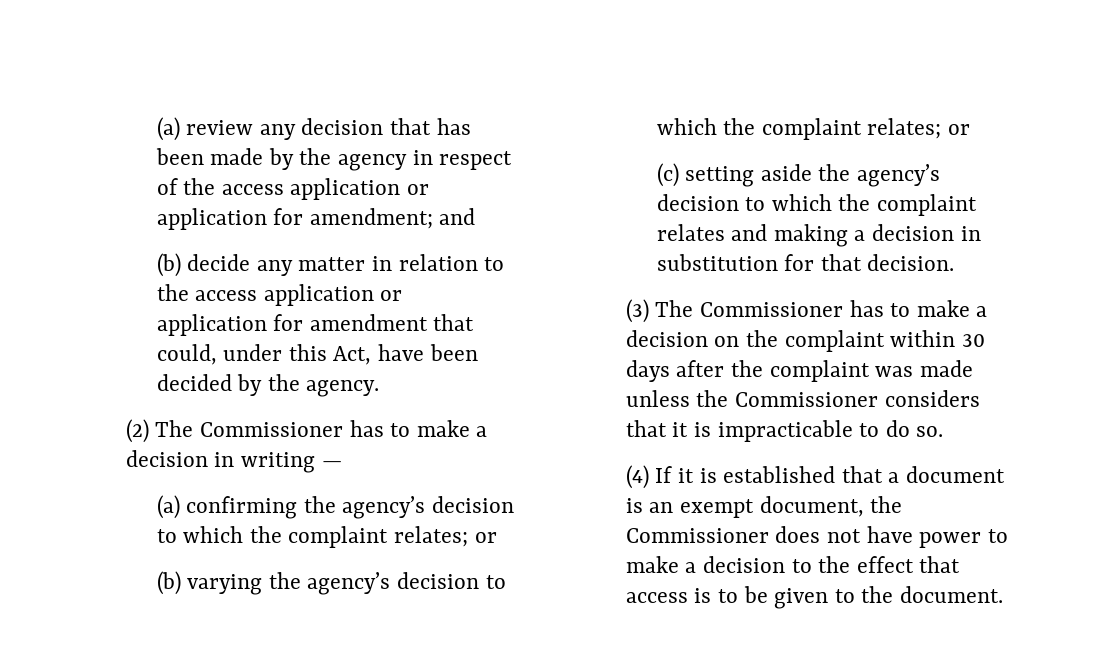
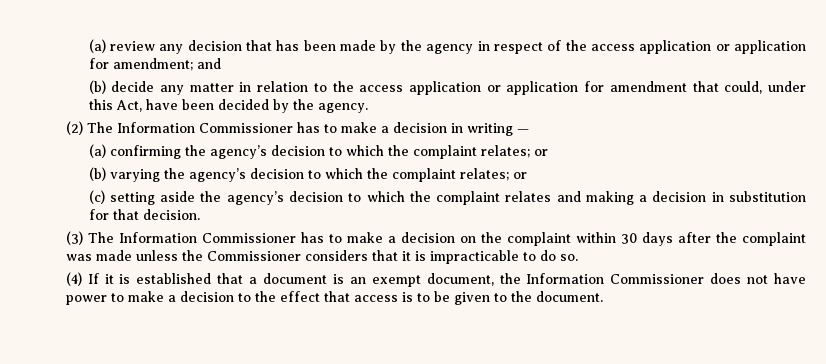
(194, 428) none -> [116,122,195,133] Information
(694, 308) none -> [118,232,197,243] Information
(903, 504) none -> [526,273,605,284] Information

